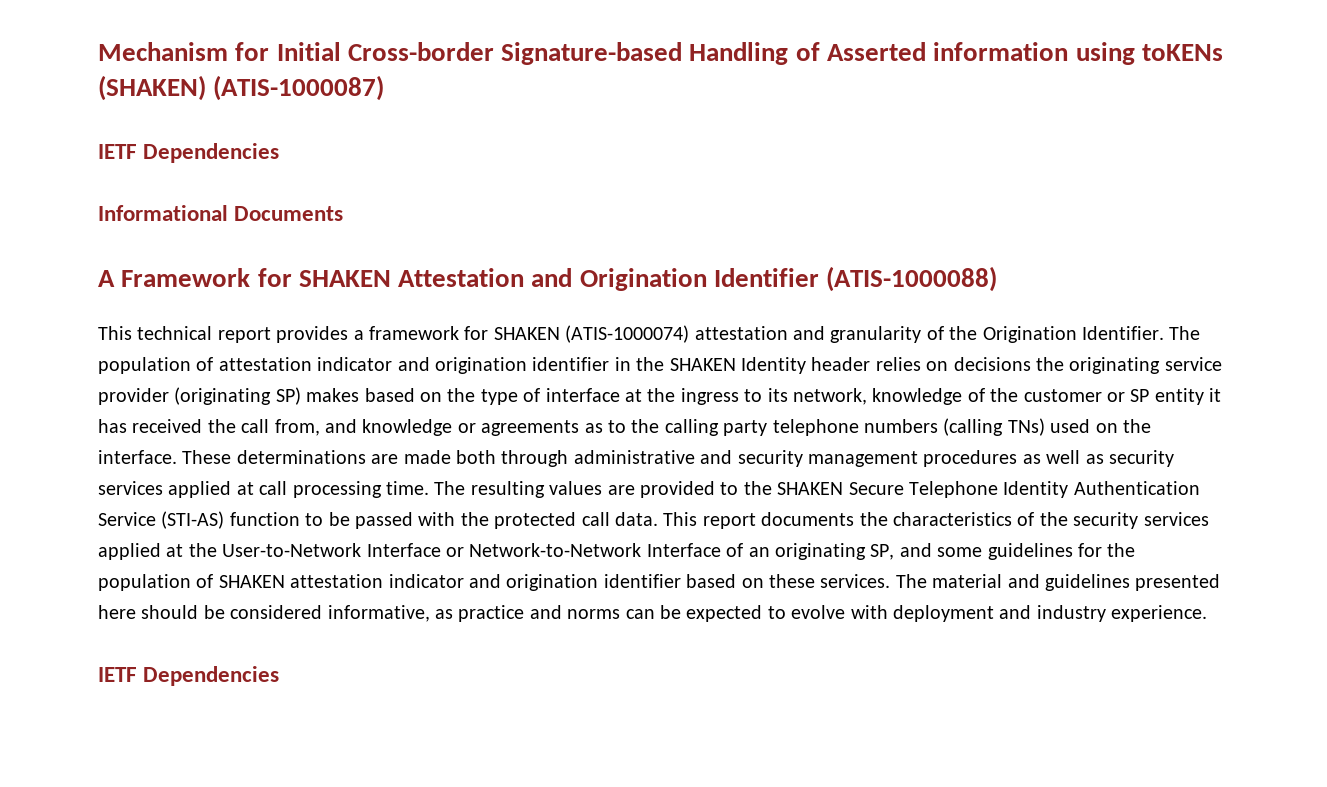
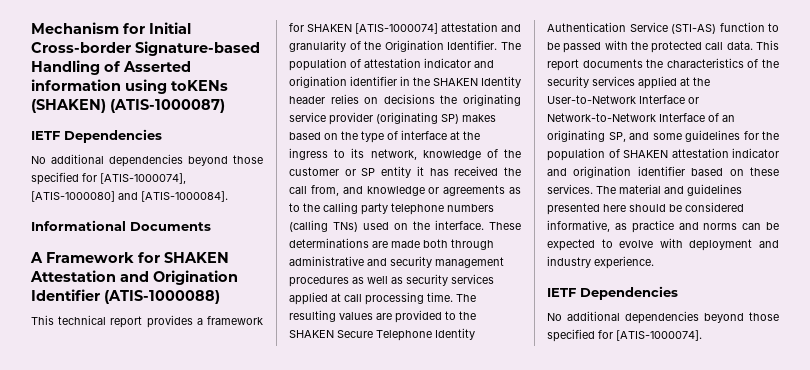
(280, 153) none -> [31,154,263,167] [31,172,186,185] [31,191,228,202] // No additional dependencies beyond those specified for [ATIS-1000074], [ATIS-1000080] and [ATIS-1000084].
[565,325,690,343] (ATIS-1000074) -> [355,23,438,34] [ATIS-1000074]
(280, 676) none -> [547,311,779,324] [547,329,702,342] // No additional dependencies beyond those specified for [ATIS-1000074].

